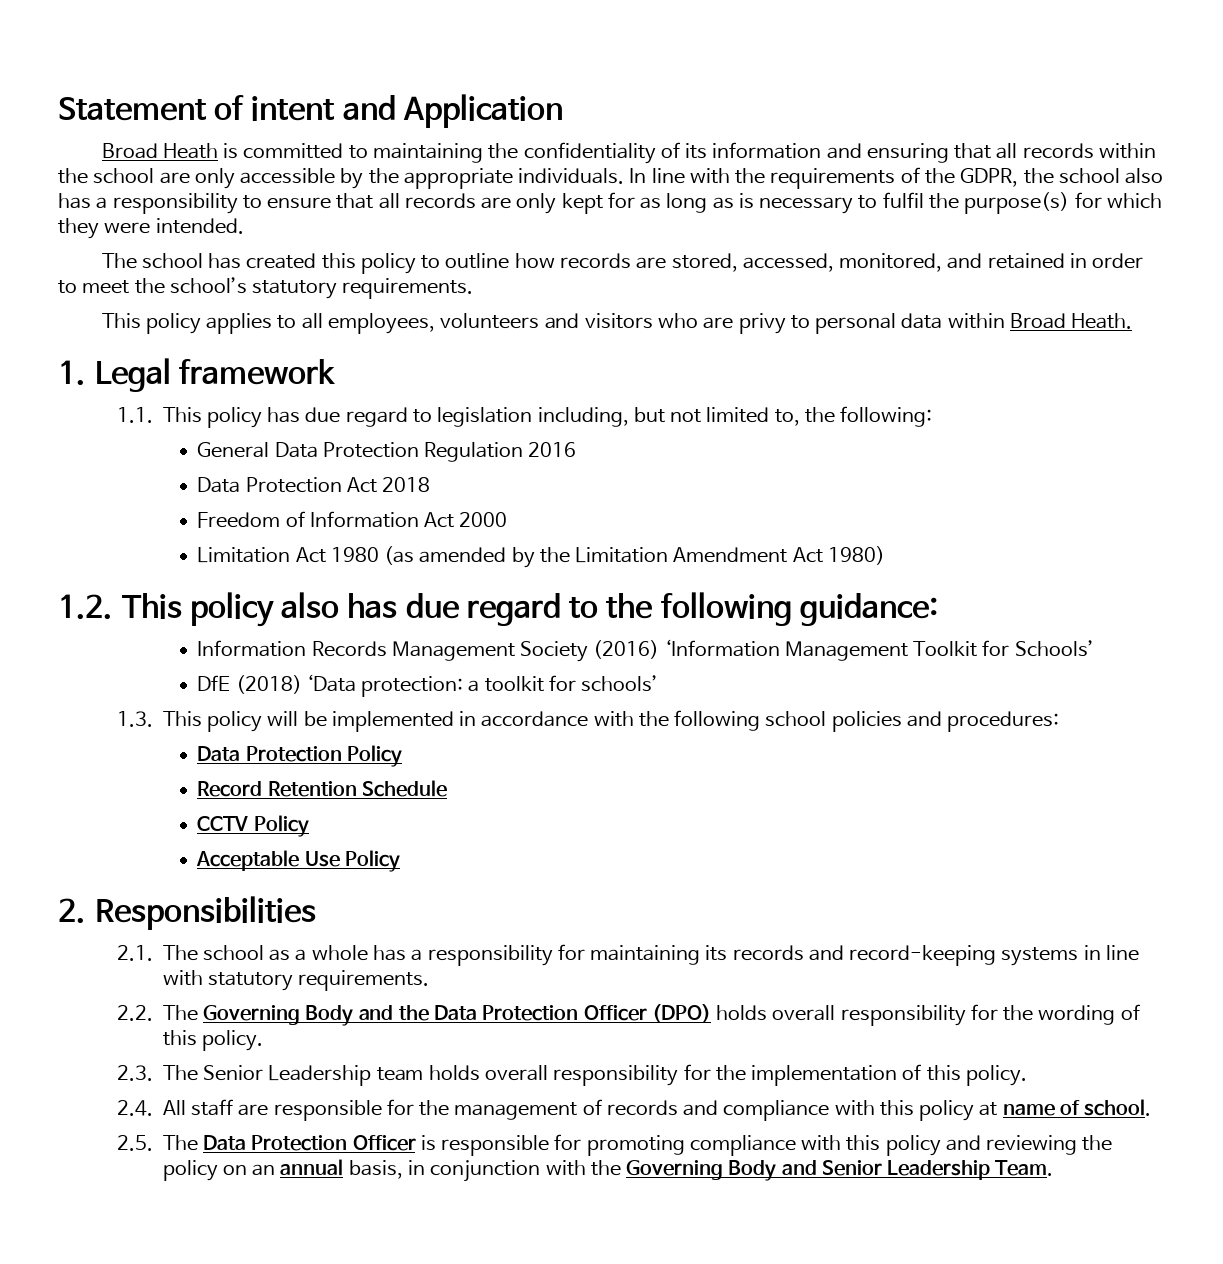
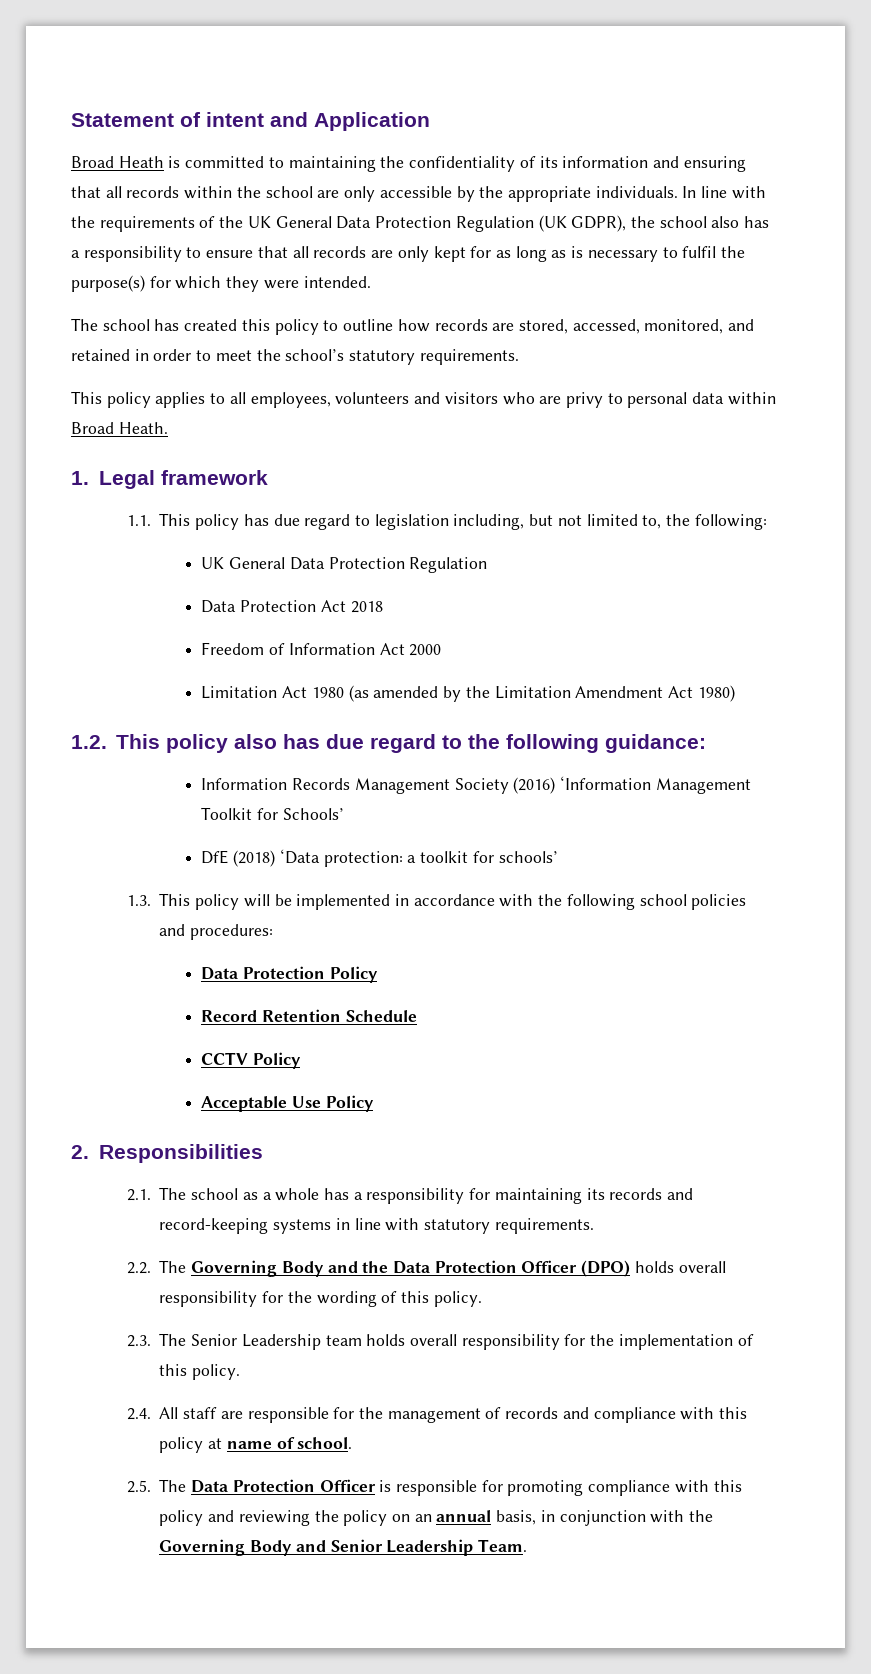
[960,168,1019,187] GDPR, -> [247,215,627,232] UK General Data Protection Regulation (UK GDPR),
[197,442,577,462] General Data Protection Regulation 2016 -> [201,557,488,573] UK General Data Protection Regulation

